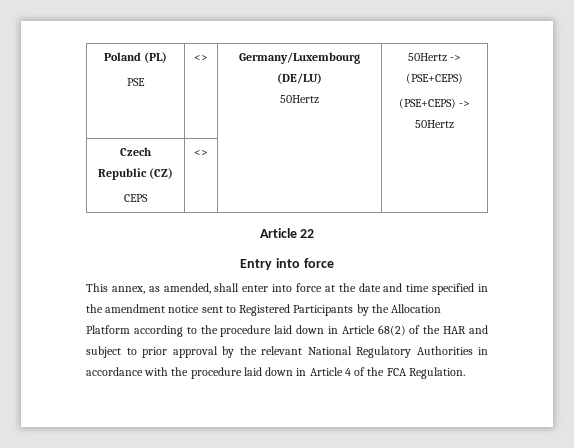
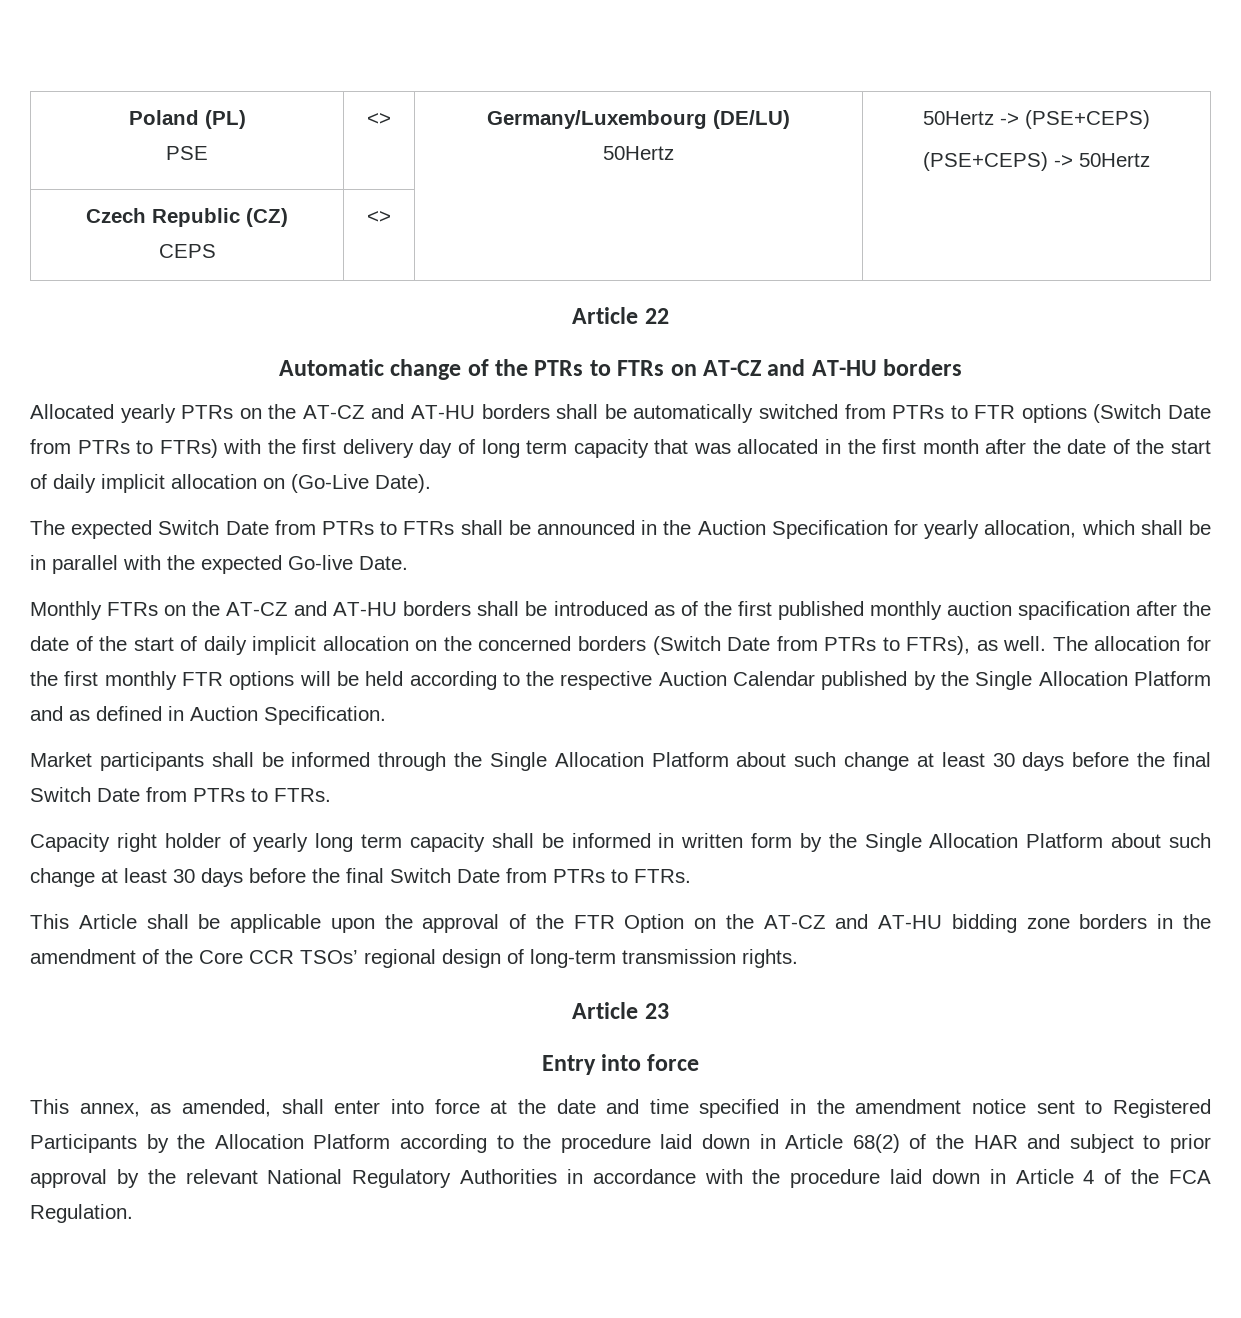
(315, 233) none -> [279,359,962,380] [30,404,1211,423] [30,439,1211,458] [30,474,431,493] [30,520,1212,539] [30,555,408,574] [30,601,1211,620] [30,636,1211,655] [30,671,1211,690] [30,706,386,725] [30,752,1212,771] [30,787,331,802] [30,833,1211,852] [30,868,691,887] [30,914,1212,933] [30,949,798,968] [572,1002,669,1019] // Automatic change of the PTRs to FTRs on AT-CZ and AT-HU borders // Allocated yearly PTRs on the AT-CZ and AT-HU borders shall be automatically switched from PTRs to FTR options (Switch Date from PTRs to FTRs) with the first delivery day of long term capacity that was allocated in the first month after the date of the start of daily implicit allocation on (Go-Live Date). // The expected Switch Date from PTRs to FTRs shall be announced in the Auction Specification for yearly allocation, which shall be in parallel with the expected Go-live Date. // Monthly FTRs on the AT-CZ and AT-HU borders shall be introduced as of the first published monthly auction spacification after the date of the start of daily implicit allocation on the concerned borders (Switch Date from PTRs to FTRs), as well. The allocation for the first monthly FTR options will be held according to the respective Auction Calendar published by the Single Allocation Platform and as defined in Auction Specification. // Market participants shall be informed through the Single Allocation Platform about such change at least 30 days before the final Switch Date from PTRs to FTRs. // Capacity right holder of yearly long term capacity shall be informed in written form by the Single Allocation Platform about such change at least 30 days before the final Switch Date from PTRs to FTRs. // This Article shall be applicable upon the approval of the FTR Option on the AT-CZ and AT-HU bidding zone borders in the amendment of the Core CCR TSOs’ regional design of long-term transmission rights. // Article 23

